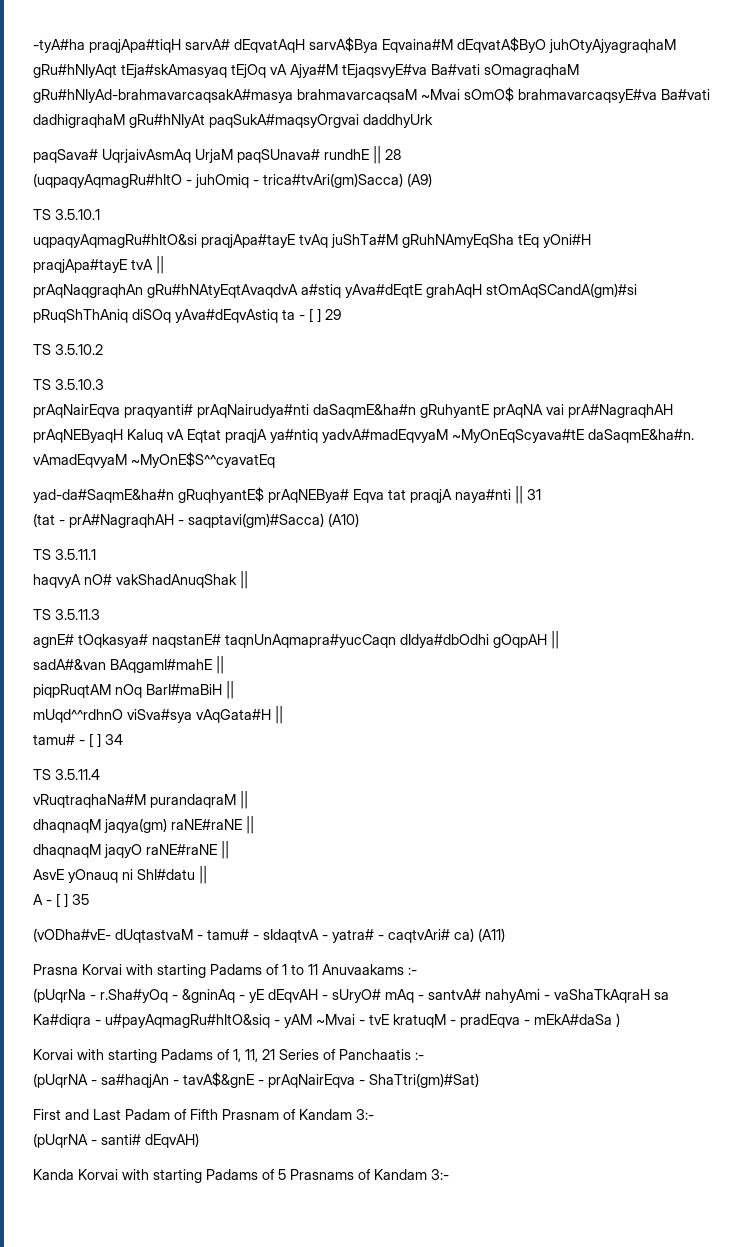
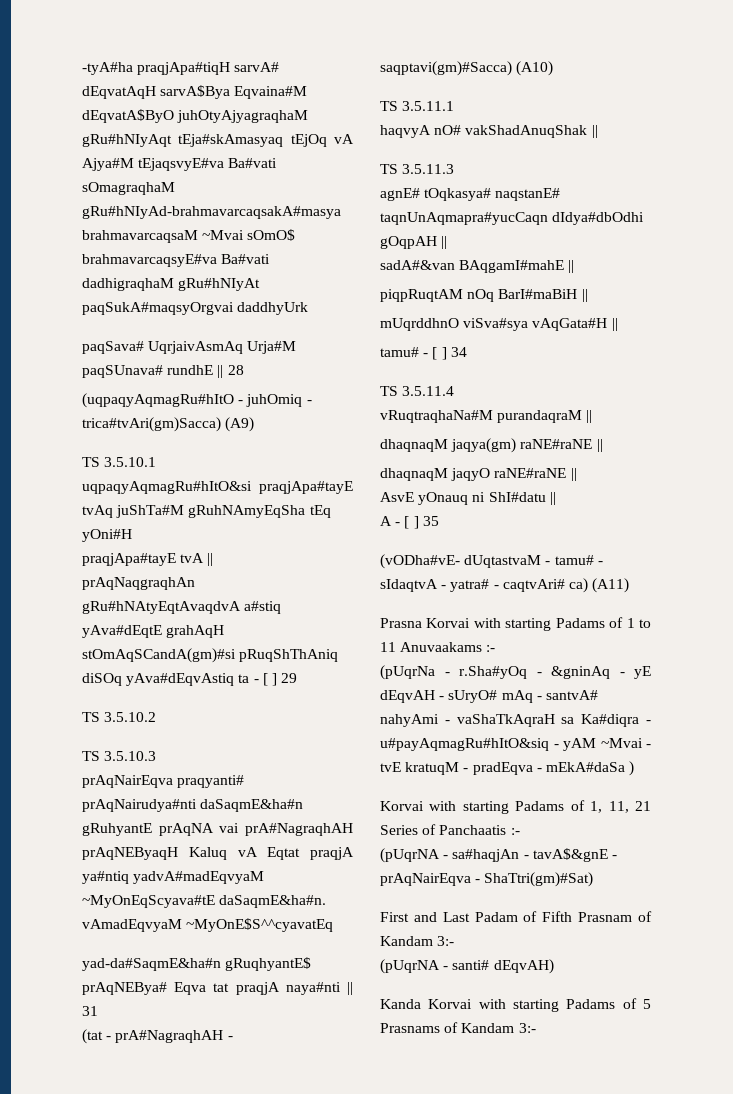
[195,149,233,163] UrjaM -> [247,341,297,354] Urja#M
[33,709,123,723] mUqd^^rdhnO -> [380,318,459,331] mUqrddhnO

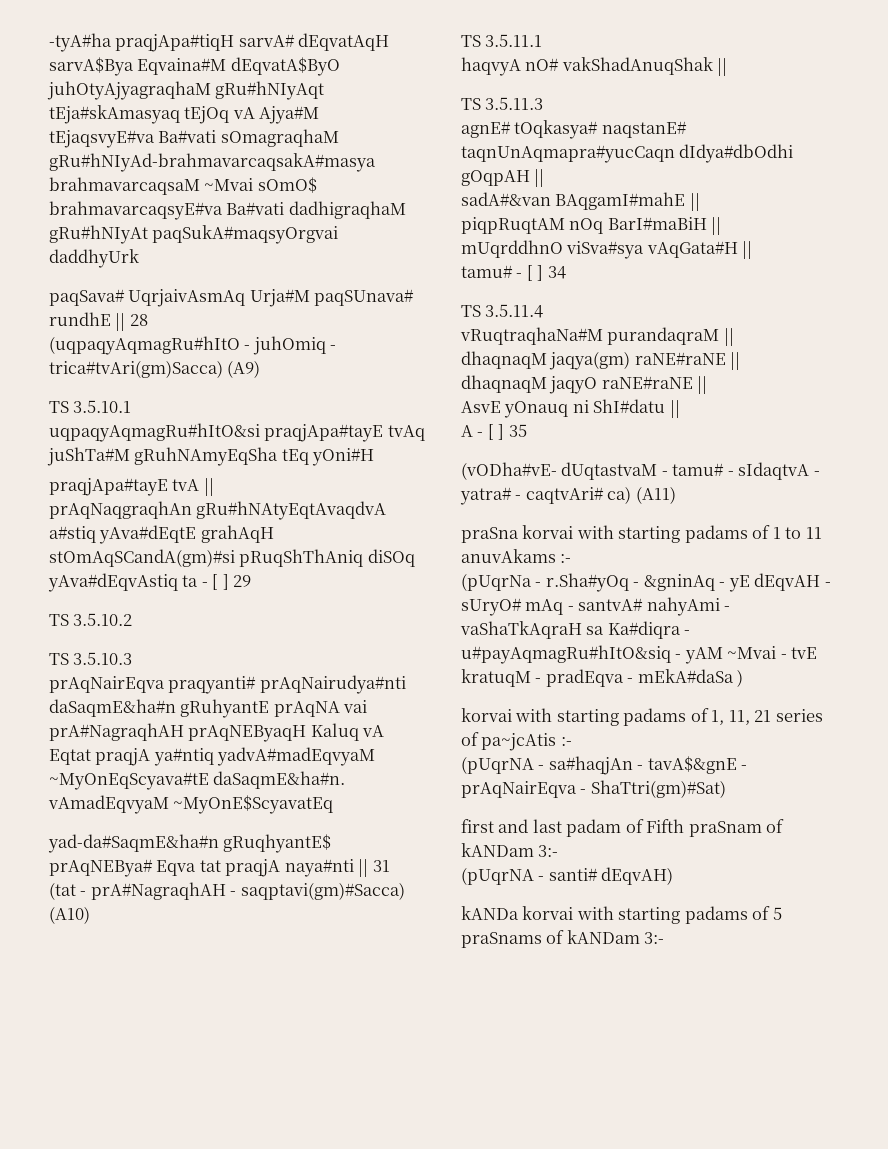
[186,918,334,932] ~MyOnE$S^^cyavatEq -> [173,795,334,814] ~MyOnE$ScyavatEq
[380,618,605,631] Prasna Korvai with starting Padams -> [461,525,748,543] praSna korvai with starting padams
[400,642,483,652] Anuvaakams -> [461,549,556,563] anuvAkams
[380,801,565,814] Korvai with starting Padams -> [461,708,687,726] korvai with starting padams
[380,824,507,835] Series of Panchaatis -> [775,709,823,722] [461,732,557,751] series of pa~jcAtis
[380,911,652,922] [380,936,433,946] First and Last Padam of Fifth Prasnam of Kandam -> [461,819,785,837] [461,843,534,857] first and last padam of Fifth praSnam of kANDam
[380,999,616,1012] Kanda Korvai with starting Padams -> [461,906,748,924] kANDa korvai with starting padams
[380,1022,515,1033] Prasnams of Kandam -> [461,930,640,948] praSnams of kANDam

